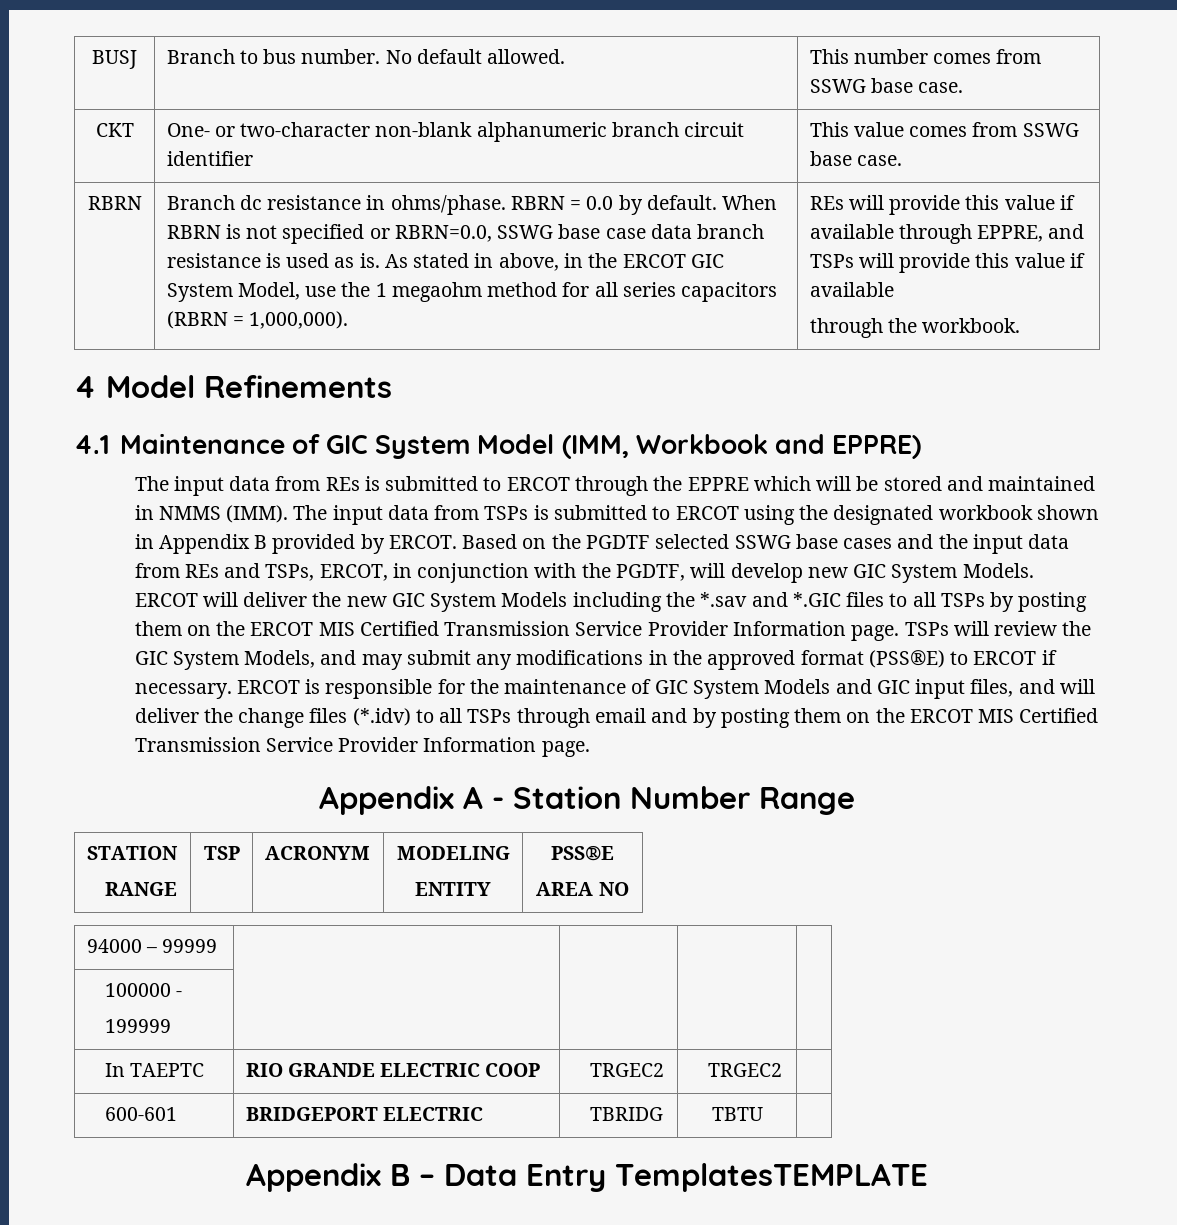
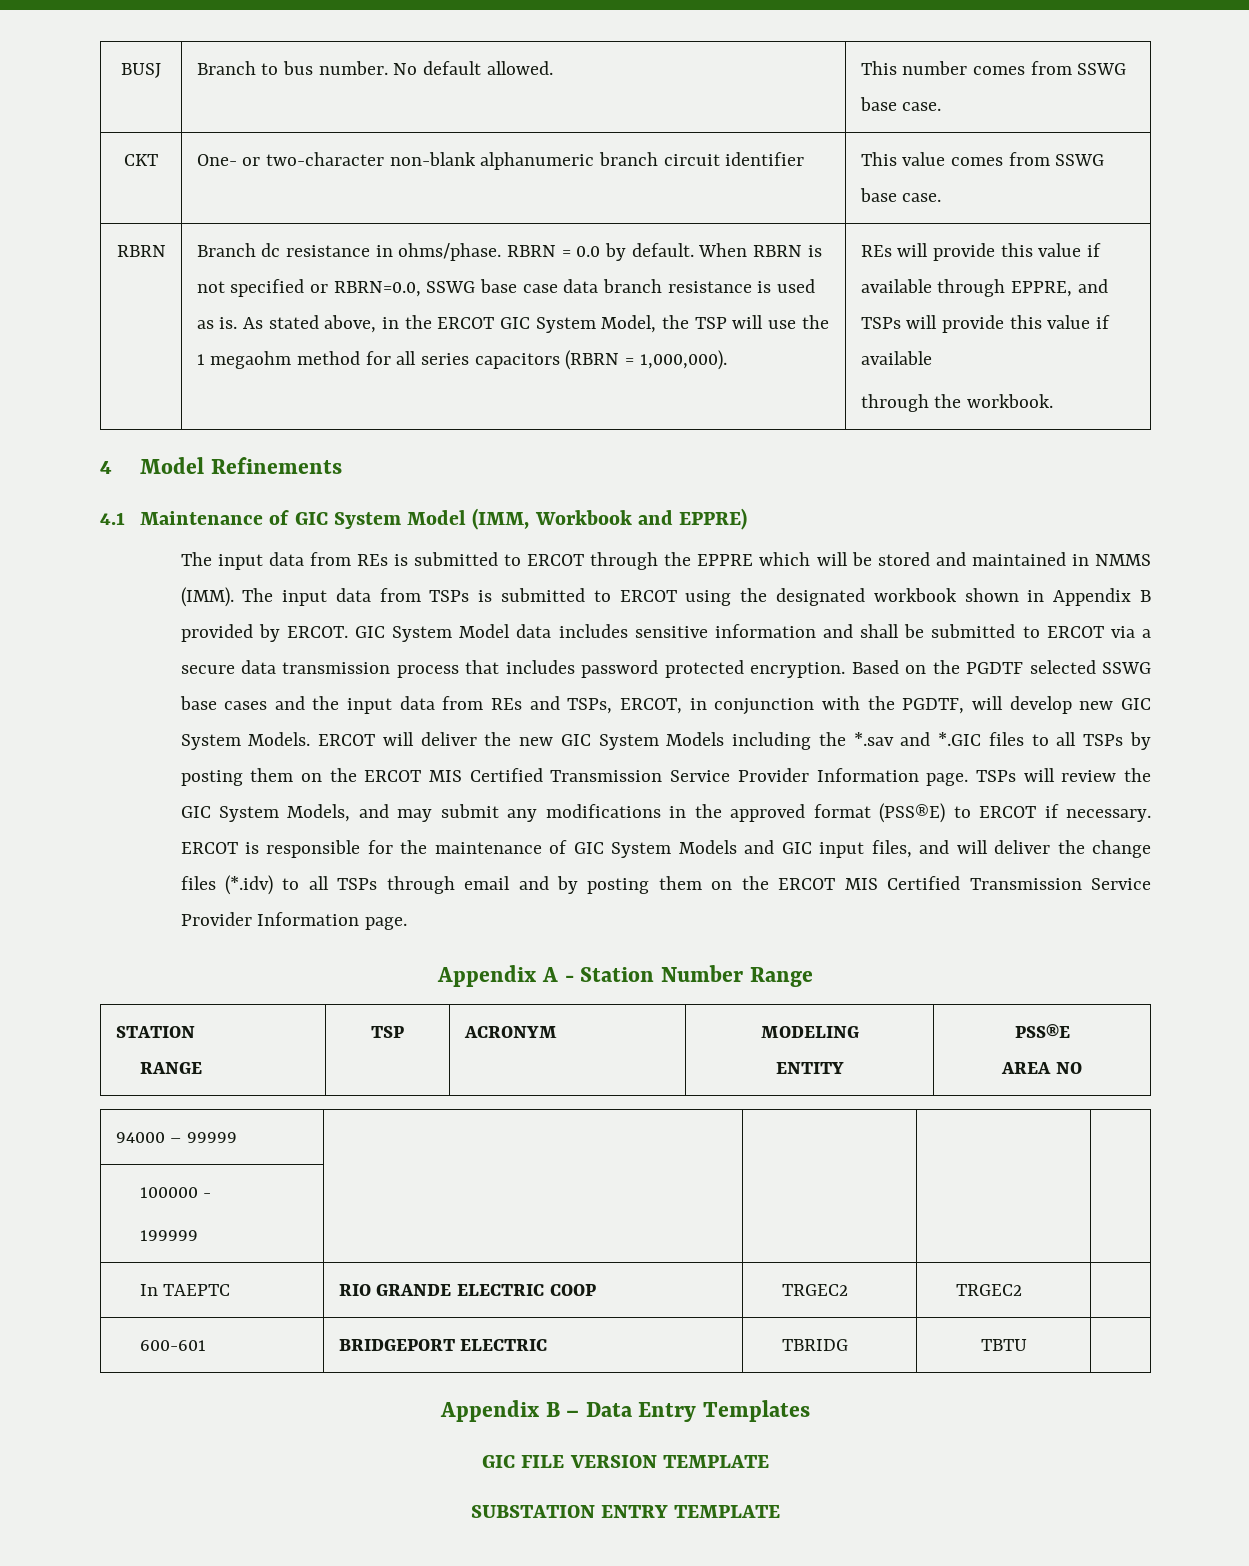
[474,253,494,268] in -> (319, 322) none
(300, 291) none -> [661,315,764,329] the TSP will
(457, 542) none -> [354,624,1151,642] [180,660,846,678] GIC System Model data includes sensitive information and shall be submitted to ERCOT via a secure data transmission process that includes password protected encryption.
[615,1163,928,1192] TemplatesTEMPLATE -> [703,1400,811,1422] [482,1455,769,1468] [470,1505,781,1518] Templates // GIC FILE VERSION TEMPLATE // SUBSTATION ENTRY TEMPLATE

